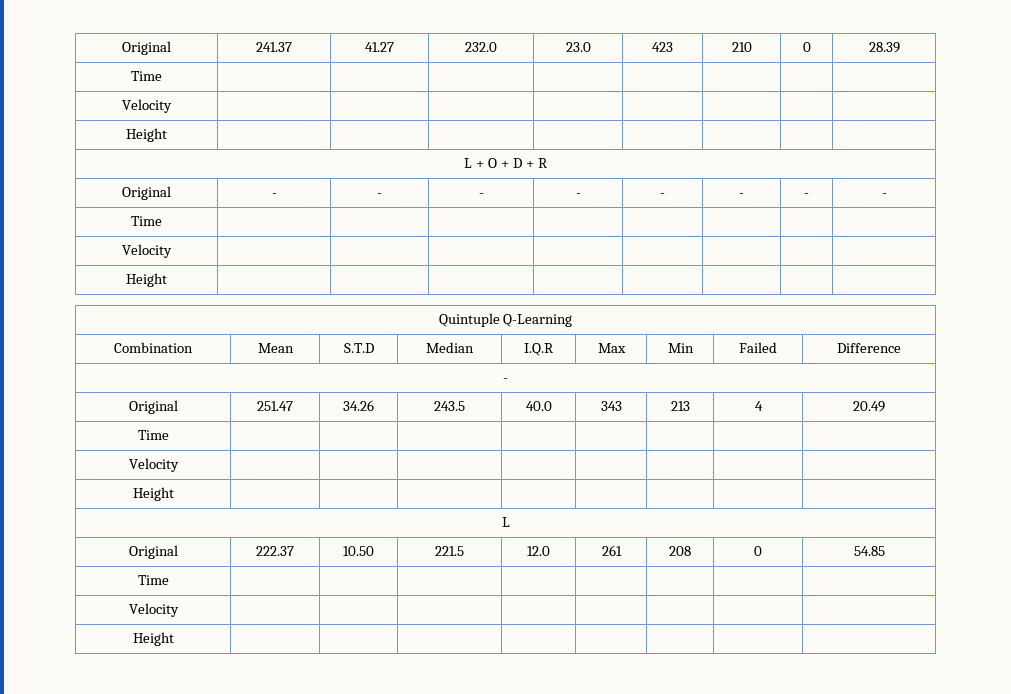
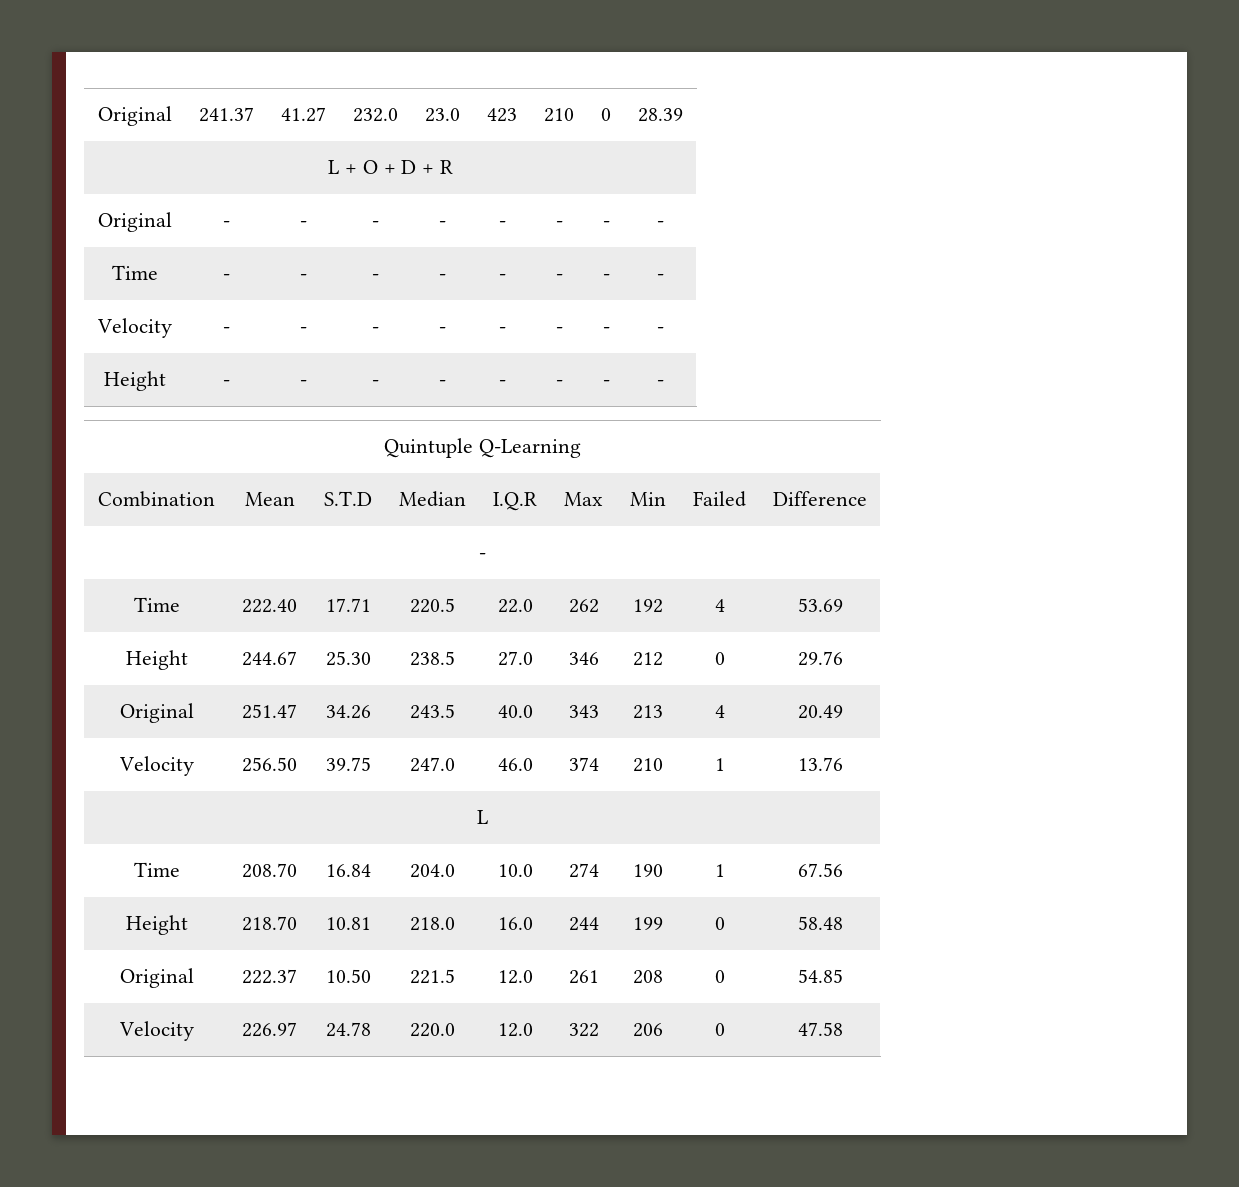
[131,71,162,81] [122,99,172,113] [126,128,167,142] // Time | | | | | | | | // Velocity | | | | | | | | // Height | | | | | | | | -> (683, 115) none
[122,244,172,258] [126,273,167,287] | | | | | | | // Velocity | | | | | | | | // Height | | | | | | | | -> [223,274,230,280] [300,274,307,280] [372,274,379,280] [439,274,446,280] [498,274,506,280] [555,274,563,280] [602,274,610,280] [657,274,664,280] [97,318,172,338] [223,327,230,333] [300,327,307,333] [372,327,379,333] [439,327,446,333] [498,327,506,333] [555,327,563,333] [602,327,610,333] [657,327,664,333] [104,371,166,391] [223,380,230,386] [300,380,307,386] [372,380,379,386] [439,380,446,386] [498,380,506,386] [555,380,563,386] [602,380,610,386] [657,380,664,386] - | - | - | - | - | - | - | - // Velocity | - | - | - | - | - | - | - | - // Height | - | - | - | - | - | - | - | -
(508, 380) none -> [133,597,180,612] [242,599,297,613] [325,598,371,612] [410,598,455,613] [497,599,533,613] [568,599,599,613] [633,599,663,613] [714,599,725,612] [797,598,843,612] [125,650,188,670] [242,651,297,666] [325,651,371,666] [410,651,455,666] [497,651,533,666] [568,652,599,665] [633,652,663,666] [714,652,725,665] [797,651,843,666] // Time | 222.40 | 17.71 | 220.5 | 22.0 | 262 | 192 | 4 | 53.69 // Height | 244.67 | 25.30 | 238.5 | 27.0 | 346 | 212 | 0 | 29.76
[137,430,169,440] [128,458,179,472] [132,487,174,501] [501,517,510,527] Time | | | | | | | | // Velocity | | | | | | | | // Height | | | | | | | | // L -> [118,756,194,776] [242,757,297,772] [325,757,371,771] [410,757,455,772] [497,758,533,771] [568,757,599,771] [633,758,663,772] [714,758,725,771] [797,757,843,771] [477,810,488,824] [133,862,180,877] [242,863,297,878] [325,864,371,877] [410,864,455,878] [497,864,533,877] [568,863,599,878] [633,864,663,877] [714,864,725,877] [797,863,843,877] [125,915,188,935] [242,916,297,931] [325,917,371,930] [410,917,455,931] [497,917,533,930] [568,917,599,931] [633,917,663,930] [714,917,725,930] [797,916,843,930] Velocity | 256.50 | 39.75 | 247.0 | 46.0 | 374 | 210 | 1 | 13.76 // L // Time | 208.70 | 16.84 | 204.0 | 10.0 | 274 | 190 | 1 | 67.56 // Height | 218.70 | 10.81 | 218.0 | 16.0 | 244 | 199 | 0 | 58.48
[137,575,169,585] [128,603,179,617] [132,632,174,646] // Time | | | | | | | | // Velocity | | | | | | | | // Height | | | | | | | | -> [118,1021,194,1041] [242,1022,297,1037] [325,1022,371,1037] [410,1023,455,1037] [497,1023,533,1037] [568,1023,599,1037] [633,1023,663,1037] [714,1023,725,1036] [797,1022,843,1036] // Velocity | 226.97 | 24.78 | 220.0 | 12.0 | 322 | 206 | 0 | 47.58

